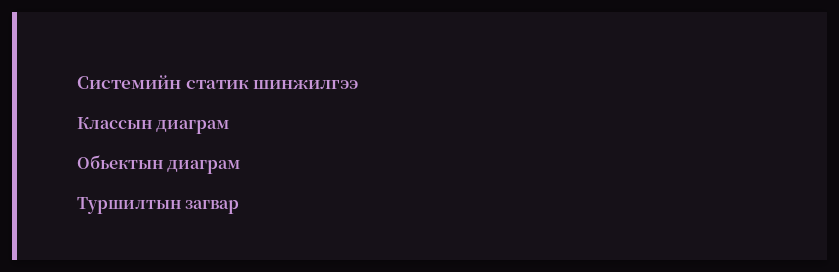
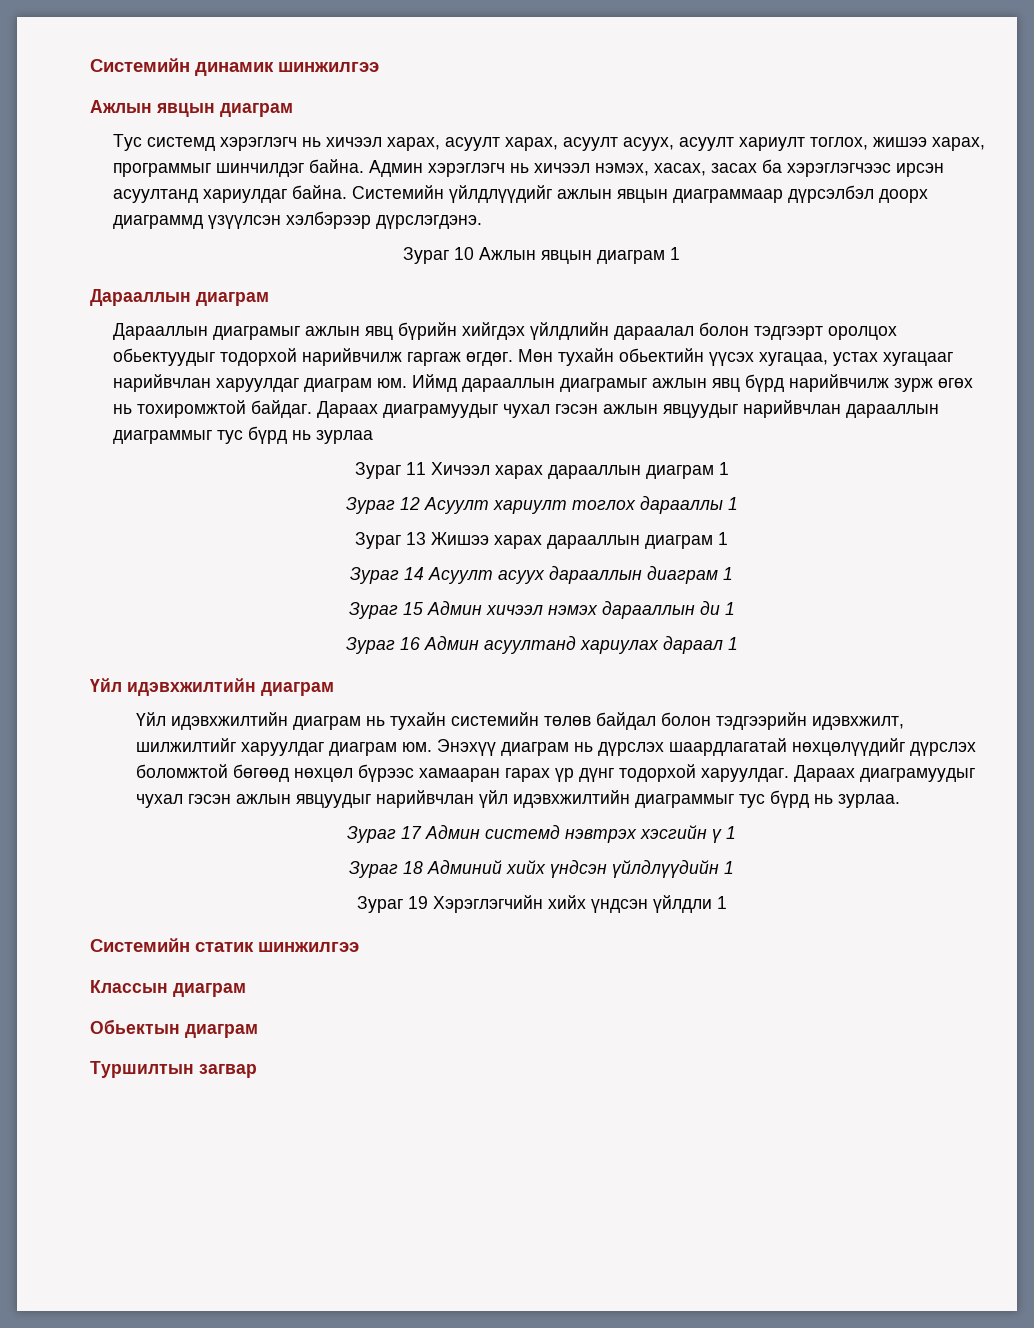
[77,75,181,89] Системийн -> [90,58,379,76] [90,100,293,117] [112,134,985,151] [112,159,944,177] [112,185,928,203] [112,211,482,229] [403,247,680,264] [90,289,269,306] [112,322,897,340] [112,348,953,366] [112,374,973,392] [112,400,939,418] [112,426,373,444] [354,462,729,479] [345,496,738,514] [355,532,728,549] [350,566,733,584] [348,601,735,619] [345,636,738,654] [90,678,334,696] [135,712,904,730] [135,738,976,756] [135,764,975,782] [135,790,900,808] [347,825,736,843] [349,860,734,878] [356,895,727,913] [90,938,190,952] Системийн динамик шинжилгээ // Ажлын явцын диаграм // Тус системд хэрэглэгч нь хичээл харах, асуулт харах, асуулт асуух, асуулт хариулт тоглох, жишээ харах, программыг шинчилдэг байна. Админ хэрэглэгч нь хичээл нэмэх, хасах, засах ба хэрэглэгчээс ирсэн асуултанд хариулдаг байна. Системийн үйлдлүүдийг ажлын явцын диаграммаар дүрсэлбэл доорх диаграммд үзүүлсэн хэлбэрээр дүрслэгдэнэ. // Зураг 10 Ажлын явцын диаграм 1 // Дарааллын диаграм // Дарааллын диаграмыг ажлын явц бүрийн хийгдэх үйлдлийн дараалал болон тэдгээрт оролцох обьектуудыг тодорхой нарийвчилж гаргаж өгдөг. Мөн тухайн обьектийн үүсэх хугацаа, устах хугацааг нарийвчлан харуулдаг диаграм юм. Иймд дарааллын диаграмыг ажлын явц бүрд нарийвчилж зурж өгөх нь тохиромжтой байдаг. Дараах диаграмуудыг чухал гэсэн ажлын явцуудыг нарийвчлан дарааллын диаграммыг тус бүрд нь зурлаа // Зураг 11 Хичээл харах дарааллын диаграм 1 // Зураг 12 Асуулт хариулт тоглох дарааллы 1 // Зураг 13 Жишээ харах дарааллын диаграм 1 // Зураг 14 Асуулт асуух дарааллын диаграм 1 // Зураг 15 Админ хичээл нэмэх дарааллын ди 1 // Зураг 16 Админ асуултанд хариулах дараал 1 // Үйл идэвхжилтийн диаграм // Үйл идэвхжилтийн диаграм нь тухайн системийн төлөв байдал болон тэдгээрийн идэвхжилт, шилжилтийг харуулдаг диаграм юм. Энэхүү диаграм нь дүрслэх шаардлагатай нөхцөлүүдийг дүрслэх боломжтой бөгөөд нөхцөл бүрээс хамааран гарах үр дүнг тодорхой харуулдаг. Дараах диаграмуудыг чухал гэсэн ажлын явцуудыг нарийвчлан үйл идэвхжилтийн диаграммыг тус бүрд нь зурлаа. // Зураг 17 Админ системд нэвтрэх хэсгийн ү 1 // Зураг 18 Админий хийх үндсэн үйлдлүүдийн 1 // Зураг 19 Хэрэглэгчийн хийх үндсэн үйлдли 1 // Системийн

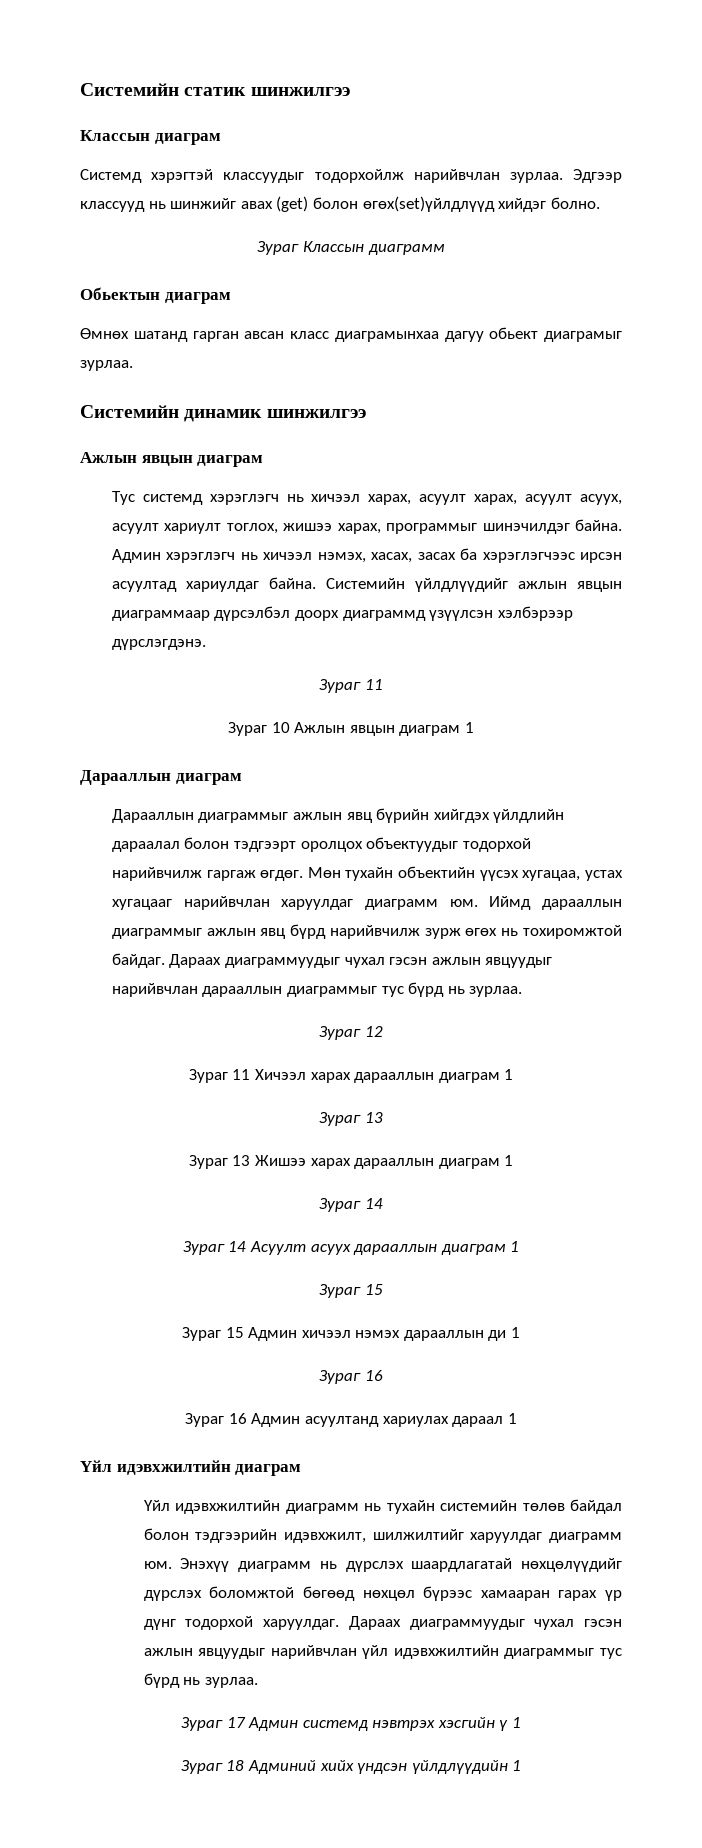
[90,58,190,72] Системийн -> [80,83,350,96] [80,130,221,145] [80,169,622,183] [80,196,600,212] [257,241,445,255] [80,287,231,304] [80,327,622,342] [80,360,133,371] [80,405,179,418] Системийн статик шинжилгээ // Классын диаграм // Системд хэрэгтэй классуудыг тодорхойлж нарийвчлан зурлаа. Эдгээр классууд нь шинжийг авах (get) болон өгөх(set)үйлдлүүд хийдэг болно. // Зураг Классын диаграмм // Обьектын диаграм // Өмнөх шатанд гарган авсан класс диаграмынхаа дагуу обьект диаграмыг зурлаа. // Системийн
[215,163,304,177] шинчилдэг -> [482,523,570,534] шинэчилдэг
[112,189,198,203] асуултанд -> [111,581,177,592] асуултад
(482, 222) none -> [319,679,383,693] // Зураг 11
[212,326,300,340] диаграмыг -> [198,812,289,823] диаграммыг
[112,348,215,366] обьектуудыг -> [366,837,459,852] объектуудыг
[618,348,704,362] обьектийн -> [398,866,476,878] объектийн
[303,378,372,392] диаграм -> [364,899,438,910] диаграмм
[559,378,647,392] диаграмыг -> [111,928,202,939] диаграммыг
[382,404,498,418] диаграмуудыг -> [225,957,341,968] диаграммуудыг
[315,430,373,444] зурлаа -> [469,986,523,997] [319,1026,383,1040] зурлаа. // Зураг 12
[399,496,738,514] 12 Асуулт хариулт тоглох дарааллы 1 -> [364,1112,383,1123] 13
(424, 573) none -> [182,1241,247,1255] // Зураг 14
(423, 608) none -> [181,1327,244,1341] // Зураг 15
(420, 643) none -> [185,1413,247,1427] // Зураг 16
[292,716,361,730] диаграм -> [285,1503,359,1514] диаграмм
[328,742,397,756] диаграм -> [549,1532,622,1543] диаграмм
[500,742,569,756] диаграм -> [238,1561,312,1572] диаграмм
[859,768,975,782] диаграмуудыг -> [409,1619,525,1630] диаграммуудыг
[356,895,727,913] [90,938,359,952] [90,980,246,997] [90,1019,258,1038] [90,1061,257,1078] // Зураг 19 Хэрэглэгчийн хийх үндсэн үйлдли 1 // Системийн статик шинжилгээ // Классын диаграм // Обьектын диаграм // Туршилтын загвар -> (522, 1765) none

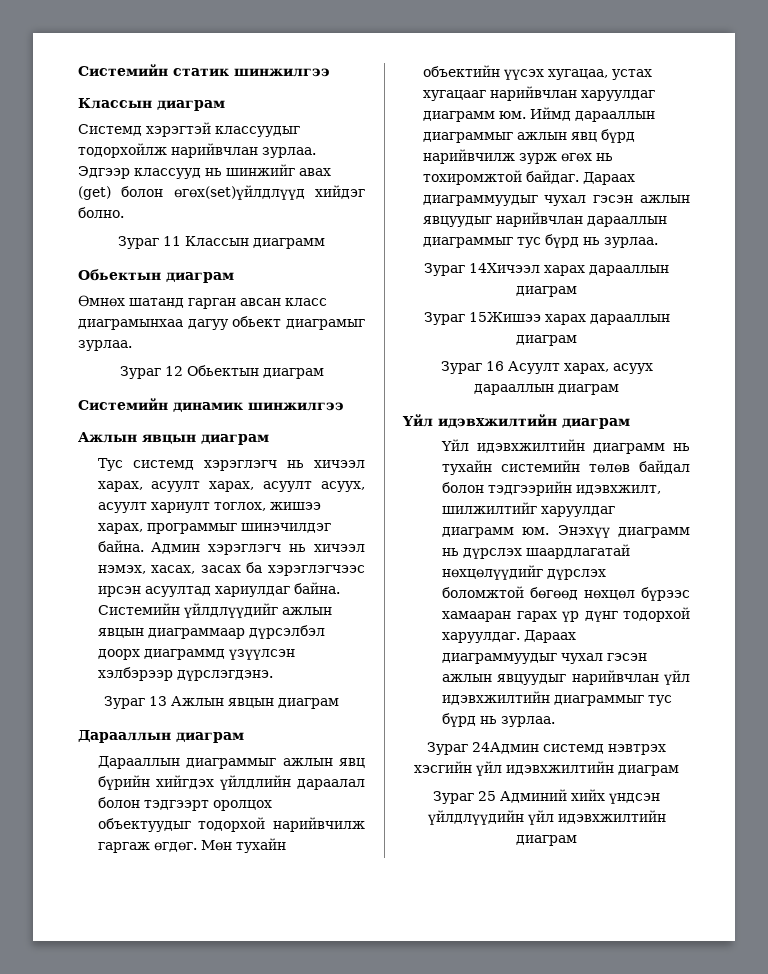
(300, 248) none -> [163,236,181,246] 11
(133, 365) none -> [119,365,324,379] // Зураг 12 Обьектын диаграм
[364,679,383,690] [228,722,474,736] 11 // Зураг 10 Ажлын явцын диаграм 1 -> [149,696,339,709] 13 Ажлын явцын диаграм
[364,1026,383,1037] [188,1069,514,1083] [319,1112,383,1126] [188,1155,514,1169] [319,1198,383,1212] [182,1241,306,1255] 12 // Зураг 11 Хичээл харах дарааллын диаграм 1 // Зураг 13 // Зураг 13 Жишээ харах дарааллын диаграм 1 // Зураг 14 // Зураг 14 Асуулт -> [469,263,669,276] [516,286,577,297] [423,312,670,325] [516,335,577,346] [440,361,609,374] 14Хичээл харах дарааллын диаграм // Зураг 15Жишээ харах дарааллын диаграм // Зураг 16 Асуулт харах,
[510,1241,520,1252] [319,1284,383,1298] [181,1327,521,1341] [319,1370,383,1384] [185,1413,517,1427] 1 // Зураг 15 // Зураг 15 Админ хичээл нэмэх дарааллын ди 1 // Зураг 16 // Зураг 16 Админ асуултанд хариулах дараал 1 -> (619, 389) none
[226,1717,299,1731] 17 Админ -> [472,742,539,754] 24Админ
[499,1717,522,1731] [180,1760,245,1774] ү 1 // Зураг 18 -> [475,761,679,776] [433,791,496,804] үйл идэвхжилтийн диаграм // Зураг 25
[512,1760,522,1771] 1 -> [526,810,666,825] [516,835,577,846] үйл идэвхжилтийн диаграм

